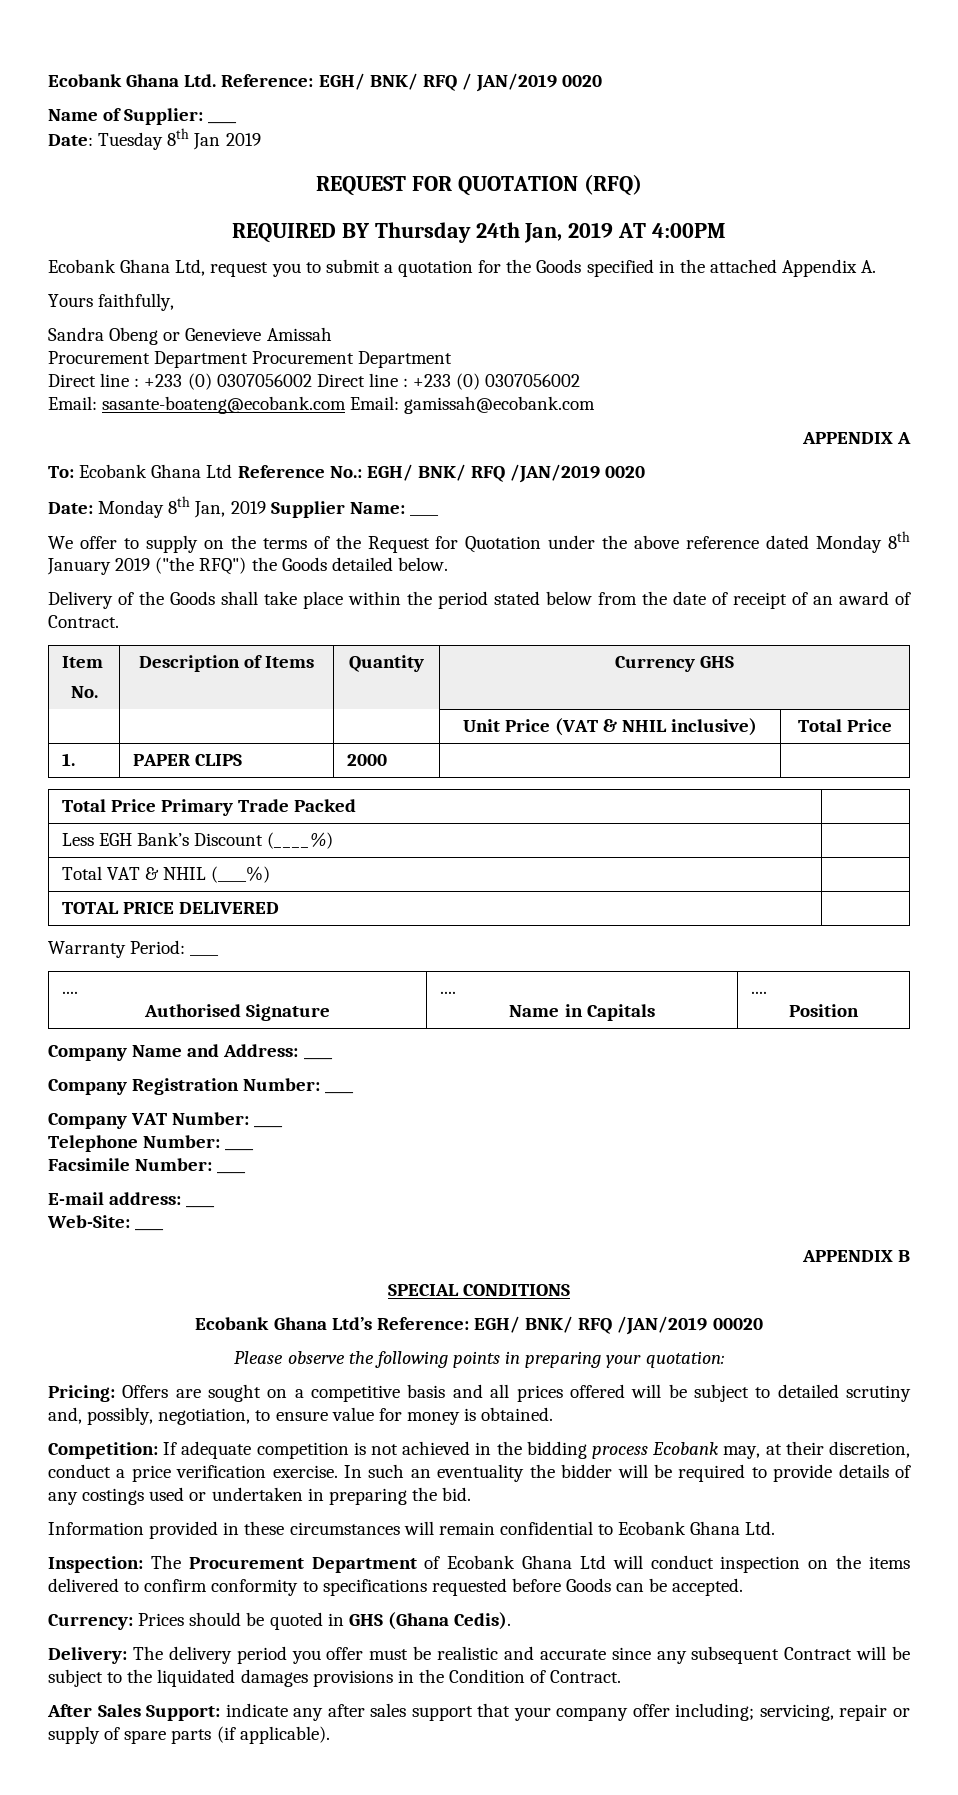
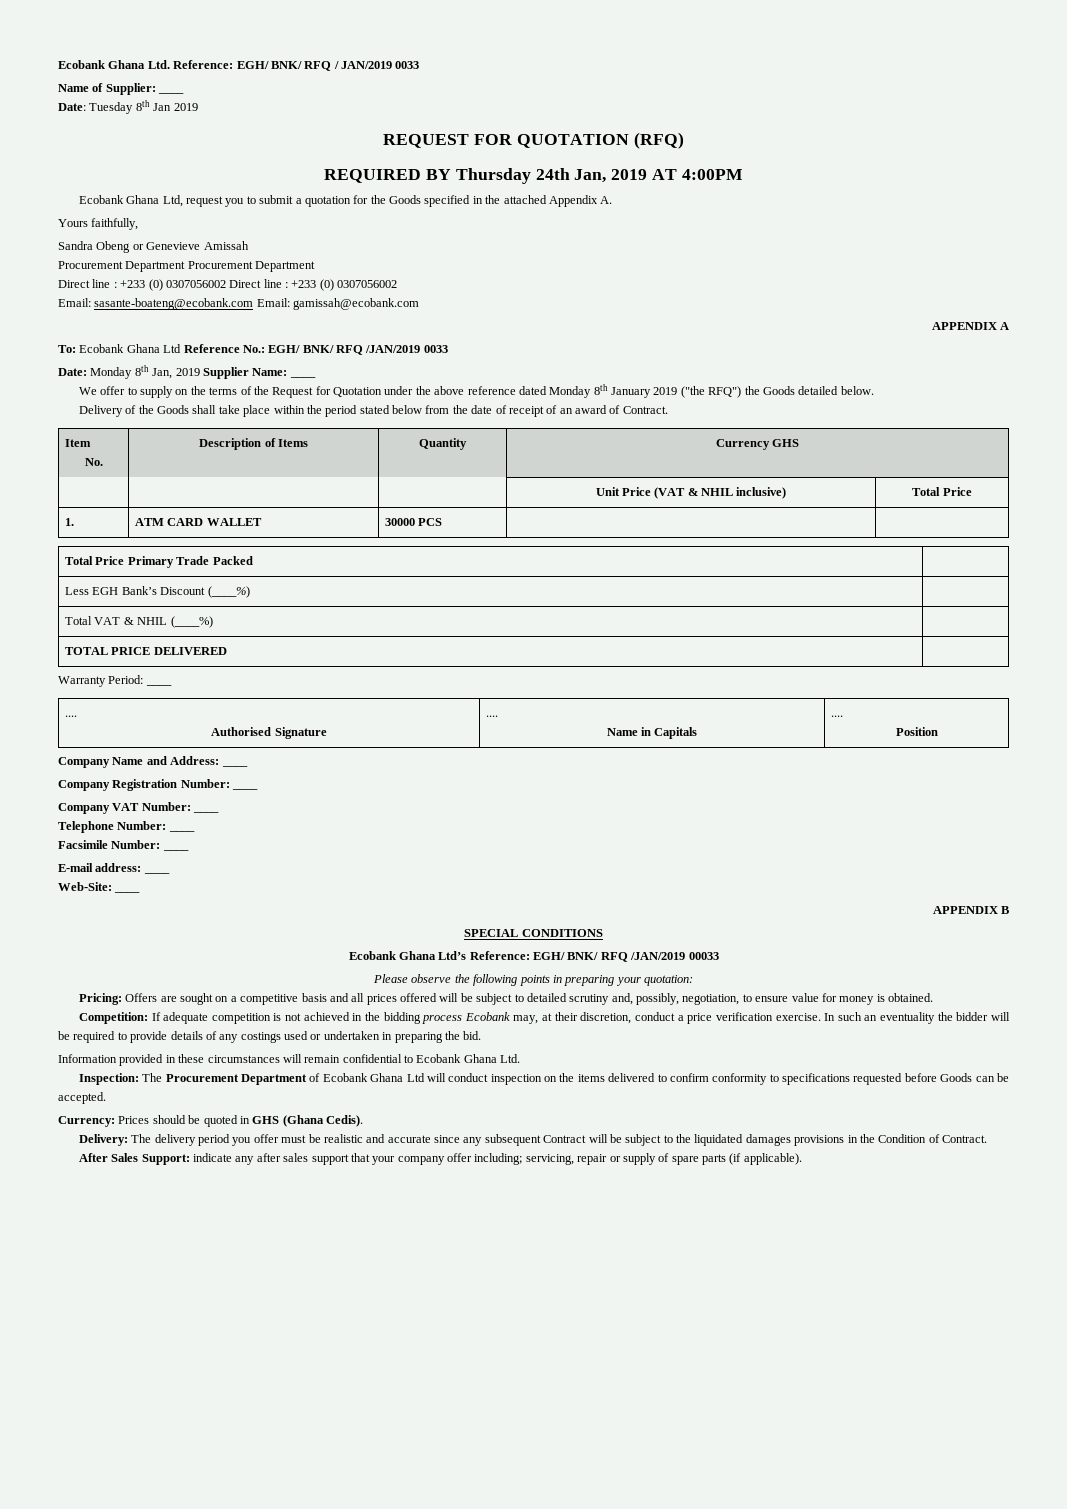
[562,75,603,87] 0020 -> [395,61,420,69] 0033
[605,466,646,478] 0020 -> [423,345,448,353] 0033
[132,754,242,766] [346,754,387,766] PAPER CLIPS | 2000 -> [135,518,262,526] [385,518,443,526] ATM CARD WALLET | 30000 PCS
[712,1318,763,1330] 00020 -> [688,952,719,960] 00033

